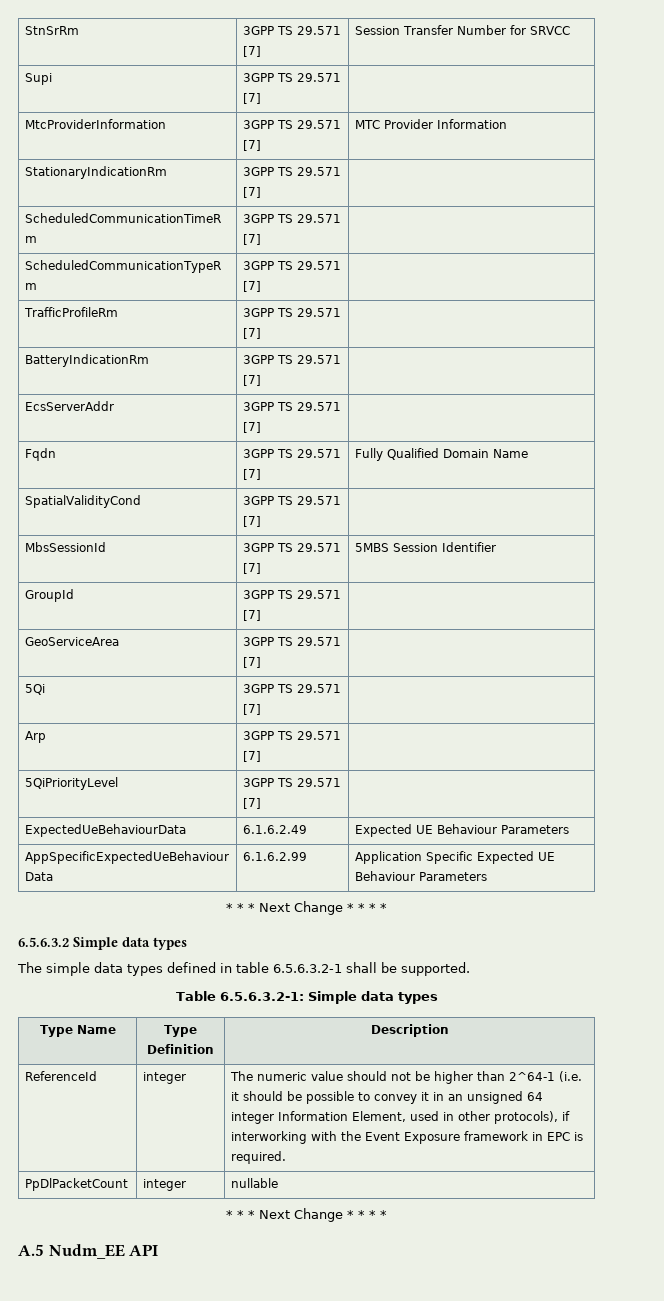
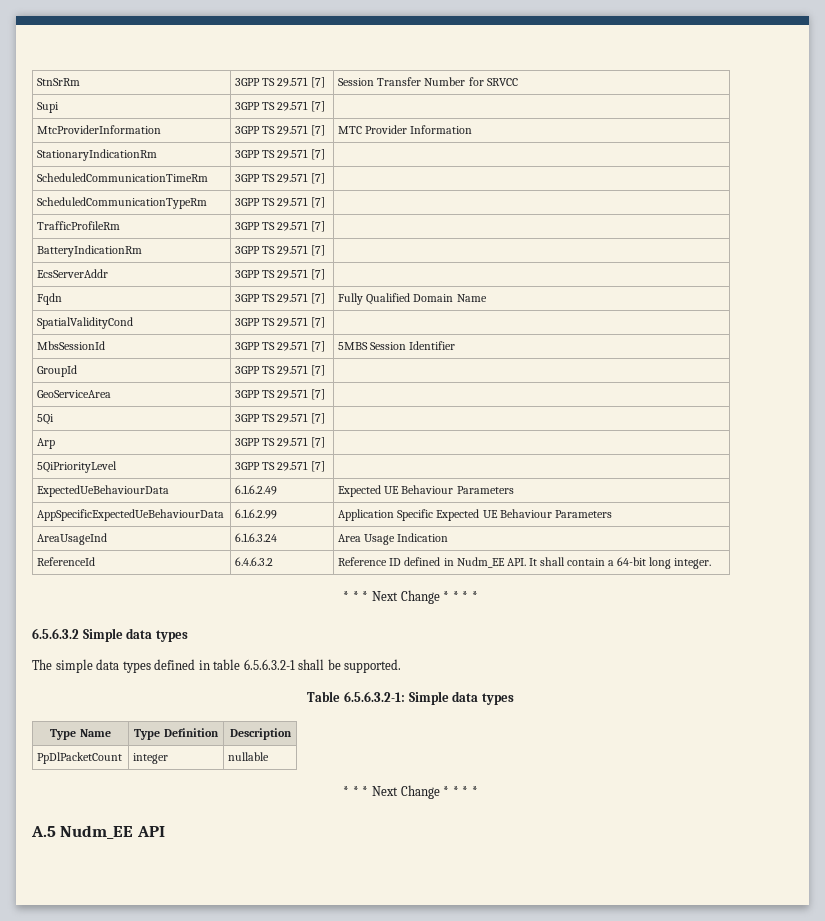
(488, 876) none -> [37,533,108,545] [235,533,278,542] [338,533,449,545] [37,557,96,566] [235,557,274,566] [338,557,712,569] // AreaUsageInd | 6.1.6.3.24 | Area Usage Indication // ReferenceId | 6.4.6.3.2 | Reference ID defined in Nudm_EE API. It shall contain a 64-bit long integer.
[25,1071,98,1081] [143,1072,187,1084] [230,1071,583,1084] [231,1091,544,1104] [231,1111,571,1124] [231,1131,584,1144] [231,1151,287,1164] // ReferenceId | integer | The numeric value should not be higher than 2^64-1 (i.e. it should be possible to convey it in an unsigned 64 integer Information Element, used in other protocols), if interworking with the Event Exposure framework in EPC is required. -> (292, 734) none

